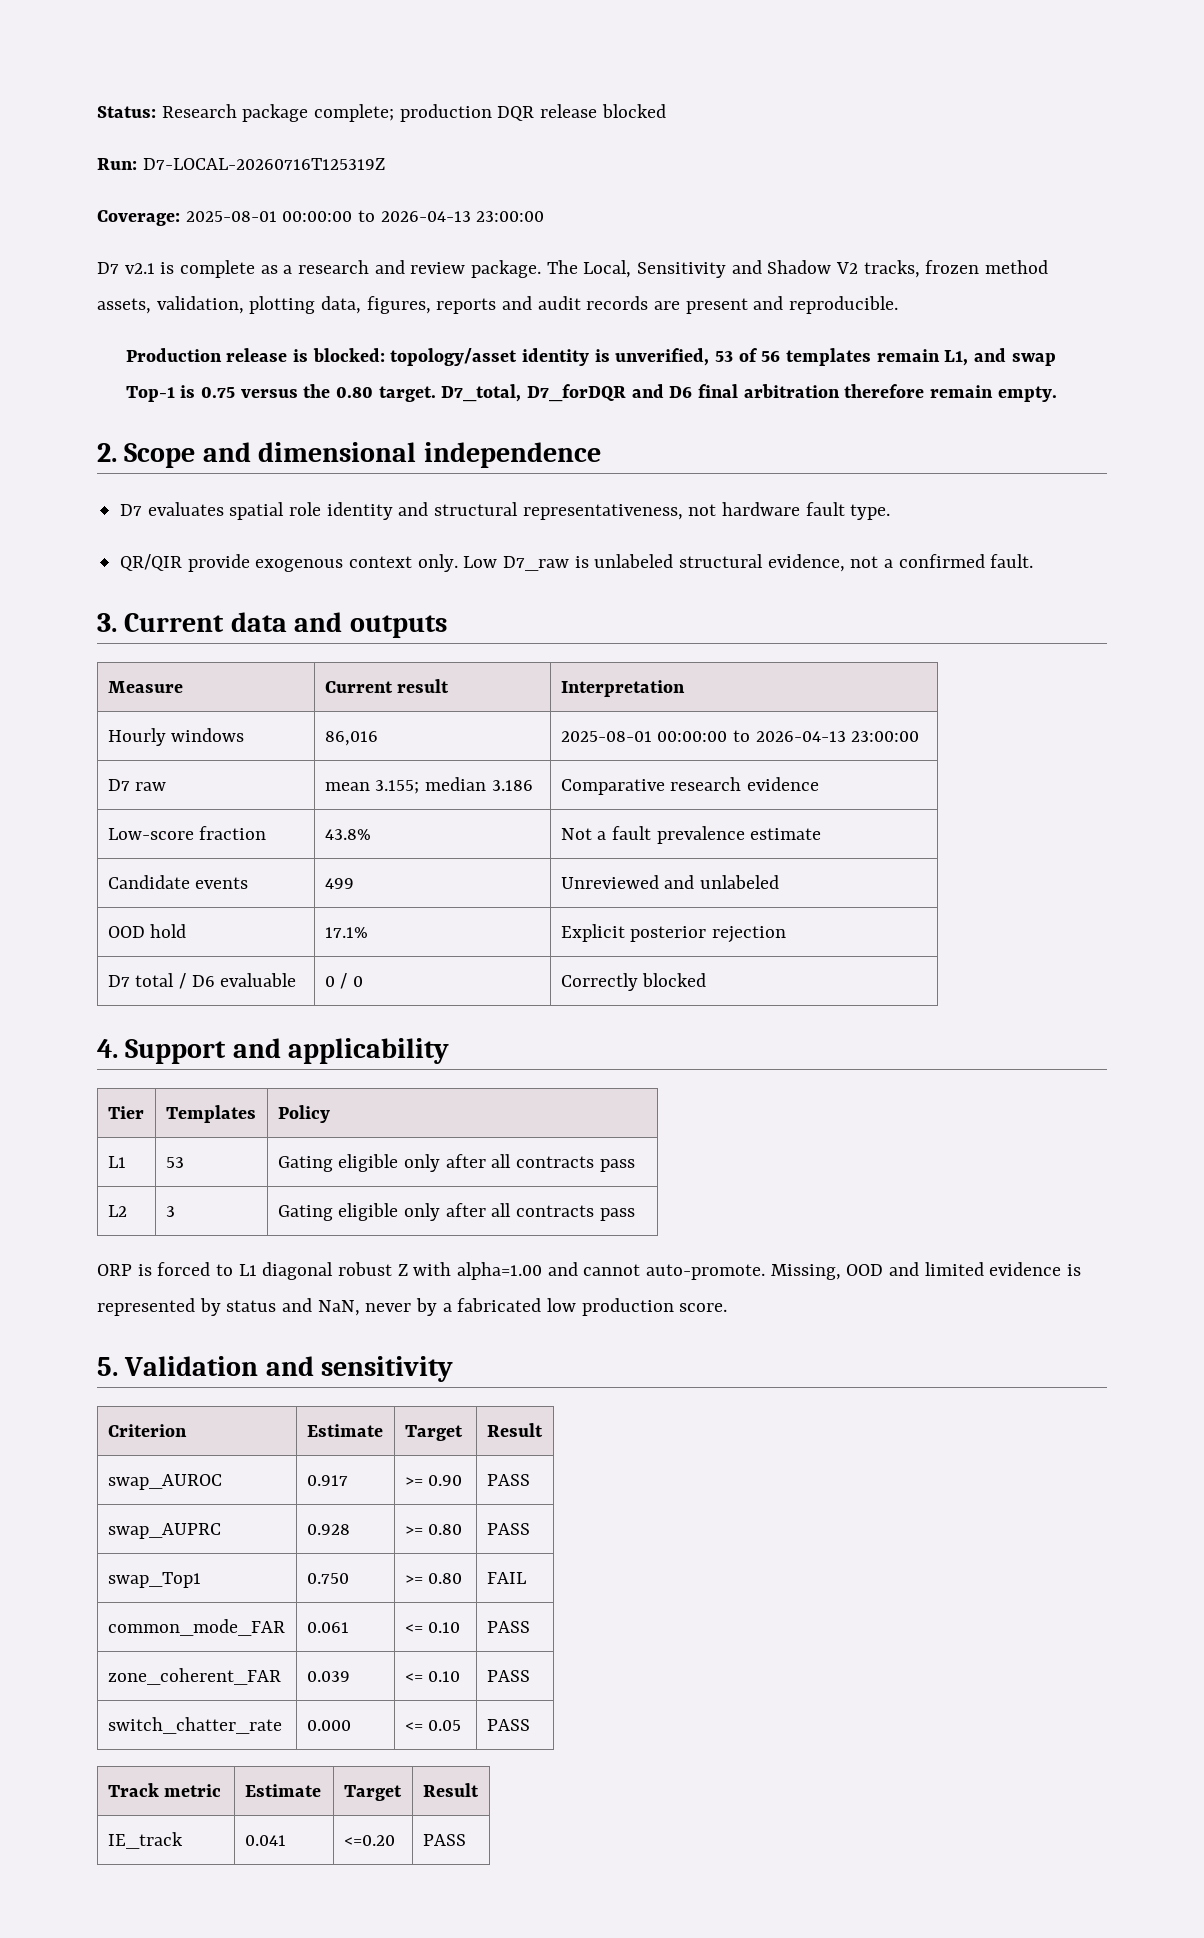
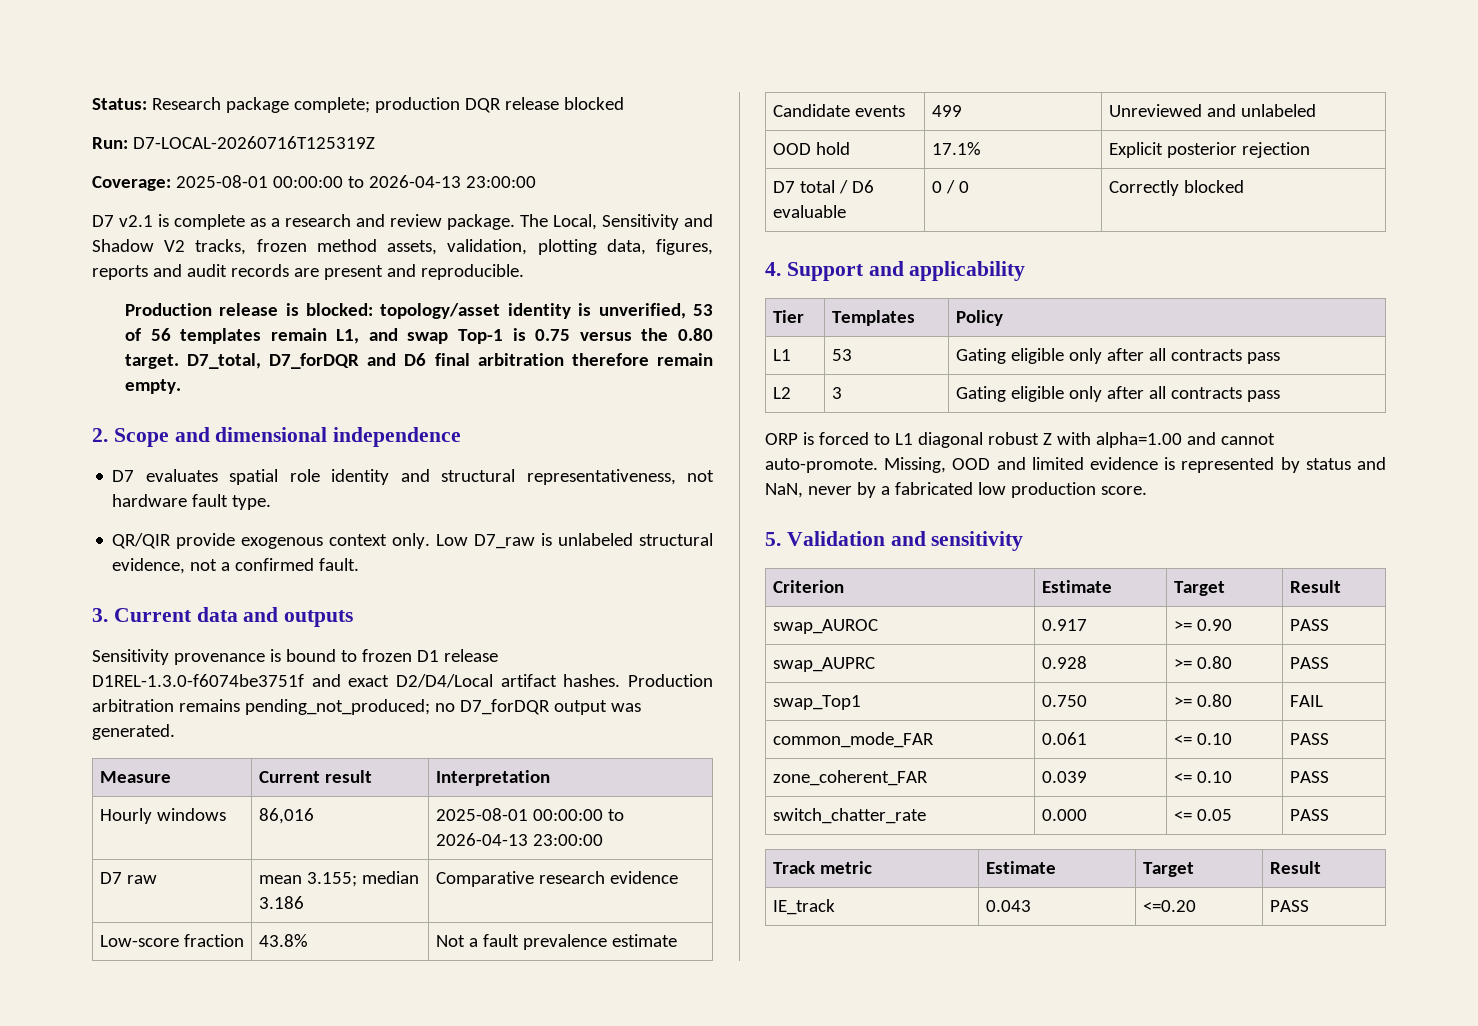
(447, 626) none -> [92,649,498,665] [92,674,713,688] [92,699,641,715] [92,724,175,740] // Sensitivity provenance is bound to frozen D1 release D1REL-1.3.0-f6074be3751f and exact D2/D4/Local artifact hashes. Production arbitration remains pending_not_produced; no D7_forDQR output was generated.
[244,1835,286,1846] 0.041 -> [985,900,1031,912] 0.043

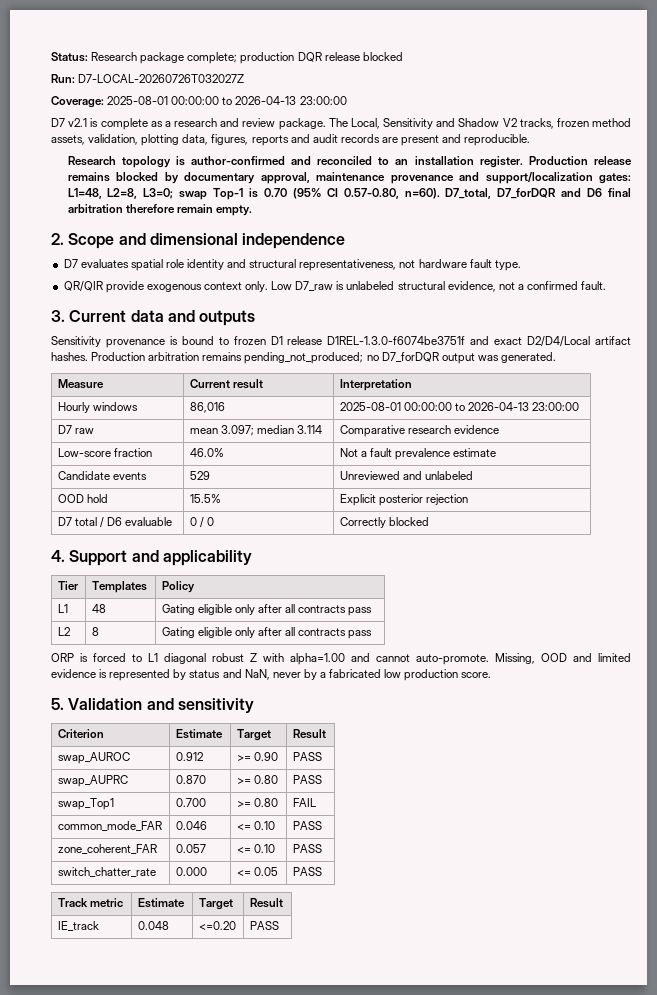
[132,136,375,149] D7-LOCAL-20260716T125319Z -> [78,74,245,83] D7-LOCAL-20260726T032027Z
[124,303,714,319] [124,328,713,344] [124,354,179,369] Production release is blocked: topology/asset identity is unverified, 53 of 56 templates remain L1, and swap Top-1 is 0.75 versus the 0.80 target. -> [67,156,633,168] [67,172,631,184] [67,188,440,200] Research topology is author-confirmed and reconciled to an installation register. Production release remains blocked by documentary approval, maintenance provenance and support/localization gates: L1=48, L2=8, L3=0; swap Top-1 is 0.70 (95% CI 0.57-0.80, n=60).
[306,871,419,887] [258,896,304,909] 3.155; median 3.186 -> [220,425,323,436] 3.097; median 3.114
[258,934,308,947] 43.8% -> [189,448,224,457] 46.0%
[931,105,962,117] 499 -> [189,471,210,480] 529
[931,142,981,155] 17.1% -> [189,494,221,503] 15.5%
[831,349,852,361] 53 -> [91,604,106,613] 48
[831,387,842,399] 3 -> [91,627,99,636] 8
[1041,619,1087,631] 0.917 -> [175,752,203,761] 0.912
[1041,656,1087,669] 0.928 -> [175,775,206,784] 0.870
[1041,695,1087,707] 0.750 -> [175,798,206,807] 0.700
[1041,732,1087,745] 0.061 -> [175,821,207,830] 0.046
[1041,771,1087,783] 0.039 -> [175,844,206,853] 0.057
[985,900,1031,912] 0.043 -> [137,921,169,930] 0.048

